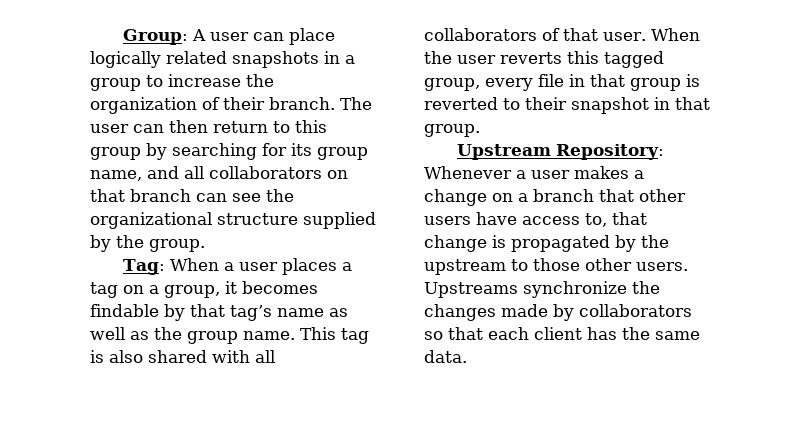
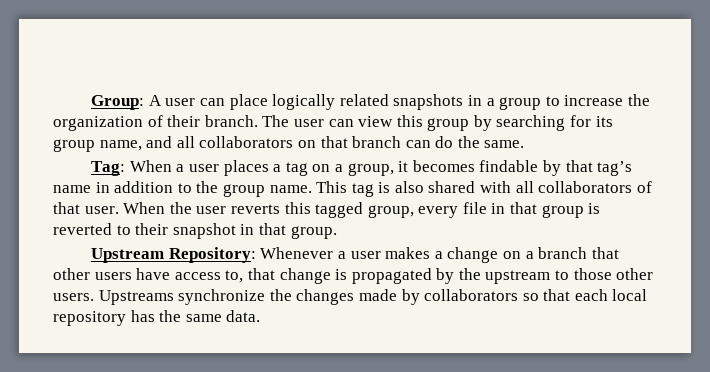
[169,120,290,133] then return to -> [358,116,394,127] view
[232,189,294,202] [90,212,376,229] [90,235,205,252] see the organizational structure supplied by the group. -> [435,136,525,148] do the same.
[329,308,348,317] [90,327,149,340] as well as -> [95,181,192,193] in addition to
[534,327,582,340] client -> [612,289,648,301] [53,311,126,326] local repository

